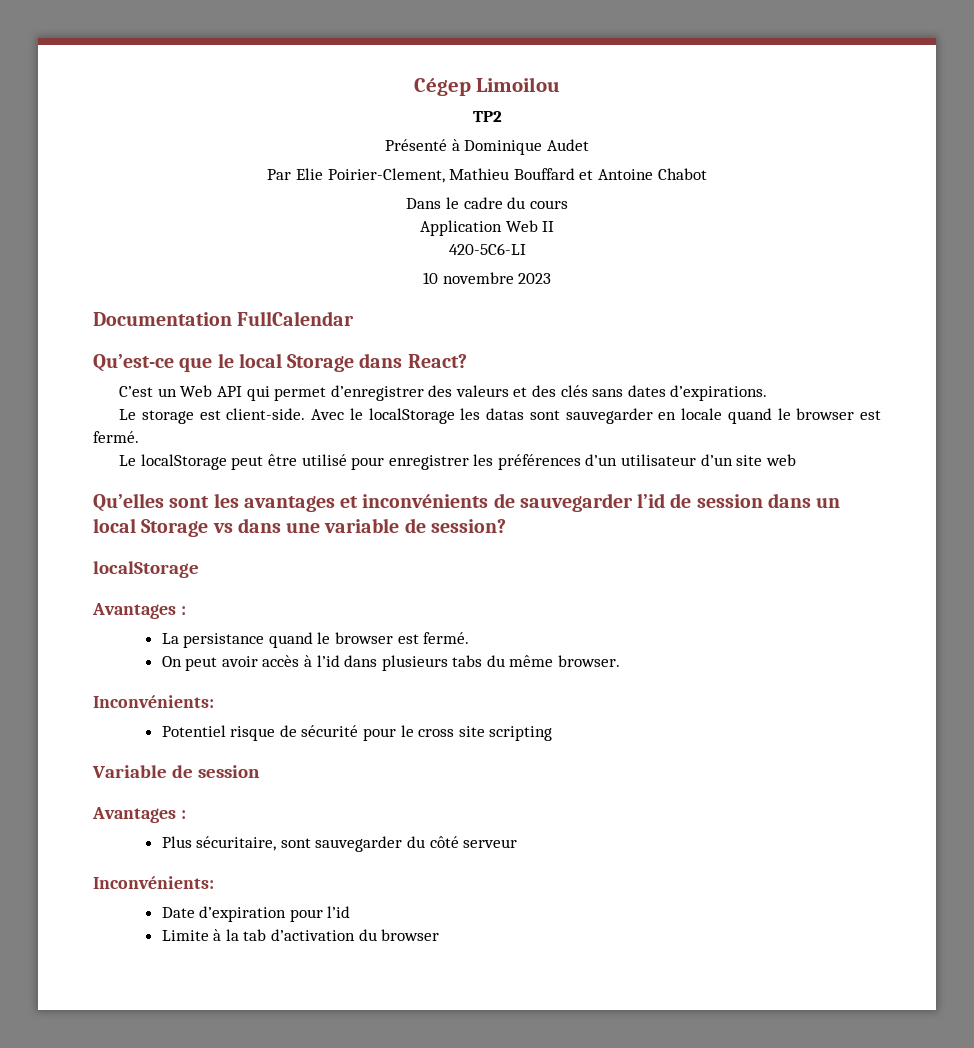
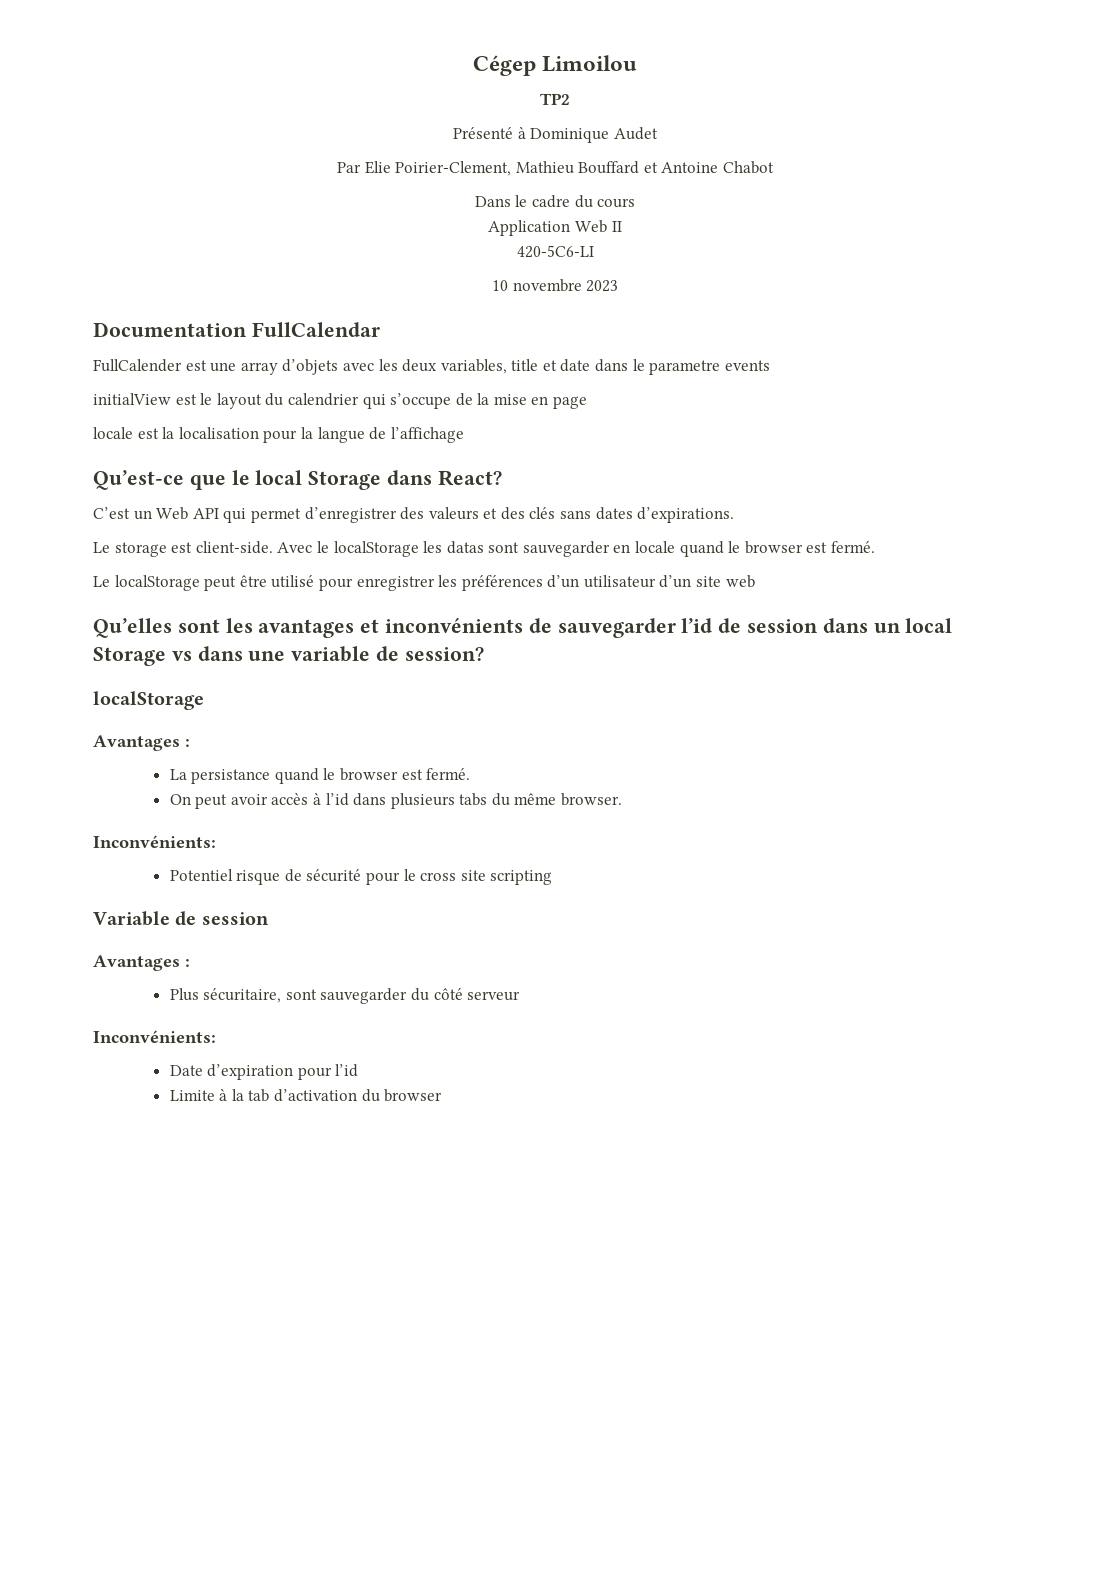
(355, 318) none -> [93,359,770,375] [93,393,588,409] [93,427,464,443] // FullCalender est une array d’objets avec les deux variables, title et date dans le parametre events // initialView est le layout du calendrier qui s’occupe de la mise en page // locale est la localisation pour la langue de l’affichage

